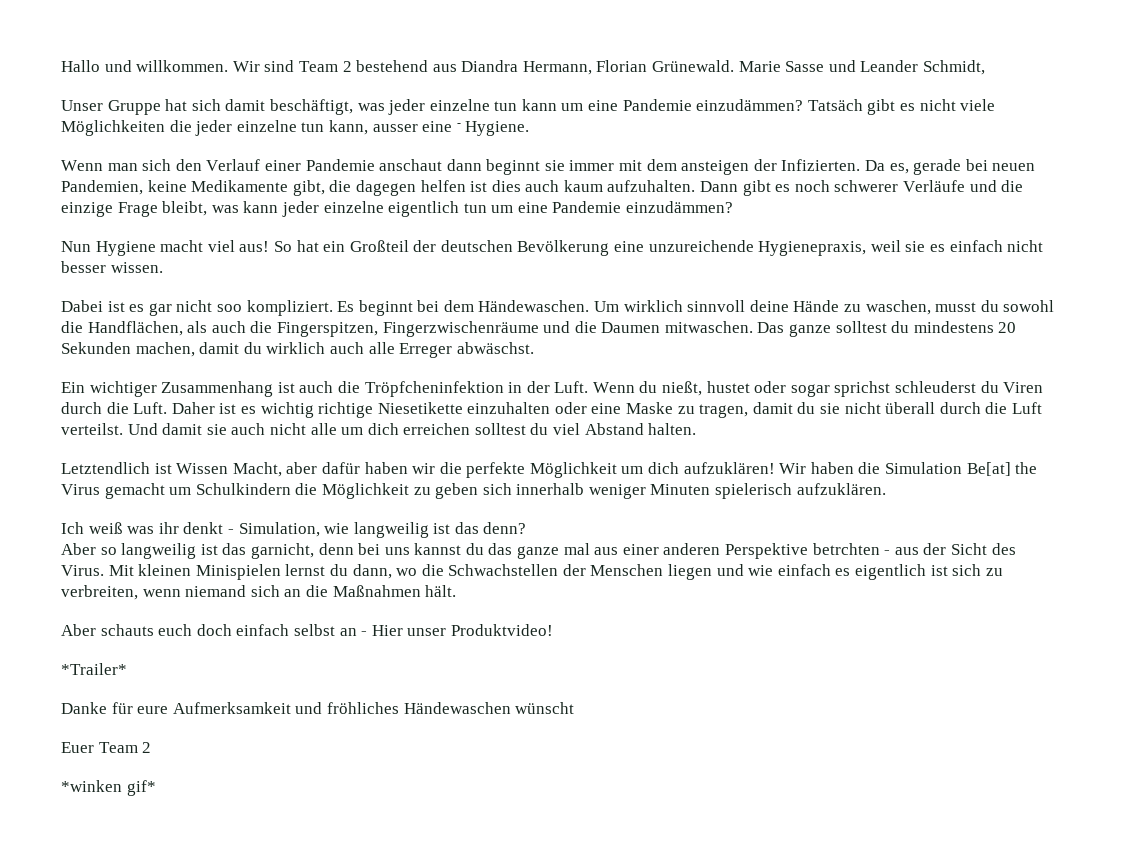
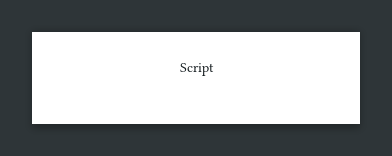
[61,60,986,75] [61,99,996,115] [61,120,530,136] [61,159,1036,175] [61,180,1024,196] [61,201,734,217] [61,240,1044,256] [61,261,163,273] [61,300,1055,316] [61,321,1017,337] [61,342,534,358] [61,381,1044,397] [61,402,1042,418] [61,423,697,435] [61,462,1038,478] [61,483,886,499] [61,522,527,538] [61,543,1016,559] [61,564,1003,580] [61,585,457,600] [61,624,553,636] [61,663,127,675] [61,702,575,714] [61,742,152,753] [61,780,156,796] Hallo und willkommen. Wir sind Team 2 bestehend aus Diandra Hermann, Florian Grünewald. Marie Sasse und Leander Schmidt, // Unser Gruppe hat sich damit beschäftigt, was jeder einzelne tun kann um eine Pandemie einzudämmen? Tatsäch gibt es nicht viele Möglichkeiten die jeder einzelne tun kann, ausser eine - Hygiene. // Wenn man sich den Verlauf einer Pandemie anschaut dann beginnt sie immer mit dem ansteigen der Infizierten. Da es, gerade bei neuen Pandemien, keine Medikamente gibt, die dagegen helfen ist dies auch kaum aufzuhalten. Dann gibt es noch schwerer Verläufe und die einzige Frage bleibt, was kann jeder einzelne eigentlich tun um eine Pandemie einzudämmen? // Nun Hygiene macht viel aus! So hat ein Großteil der deutschen Bevölkerung eine unzureichende Hygienepraxis, weil sie es einfach nicht besser wissen. // Dabei ist es gar nicht soo kompliziert. Es beginnt bei dem Händewaschen. Um wirklich sinnvoll deine Hände zu waschen, musst du sowohl die Handflächen, als auch die Fingerspitzen, Fingerzwischenräume und die Daumen mitwaschen. Das ganze solltest du mindestens 20 Sekunden machen, damit du wirklich auch alle Erreger abwäschst. // Ein wichtiger Zusammenhang ist auch die Tröpfcheninfektion in der Luft. Wenn du nießt, hustet oder sogar sprichst schleuderst du Viren durch die Luft. Daher ist es wichtig richtige Niesetikette einzuhalten oder eine Maske zu tragen, damit du sie nicht überall durch die Luft verteilst. Und damit sie auch nicht alle um dich erreichen solltest du viel Abstand halten. // Letztendlich ist Wissen Macht, aber dafür haben wir die perfekte Möglichkeit um dich aufzuklären! Wir haben die Simulation Be[at] the Virus gemacht um Schulkindern die Möglichkeit zu geben sich innerhalb weniger Minuten spielerisch aufzuklären. // Ich weiß was ihr denkt - Simulation, wie langweilig ist das denn? // Aber so langweilig ist das garnicht, denn bei uns kannst du das ganze mal aus einer anderen Perspektive betrchten - aus der Sicht des Virus. Mit kleinen Minispielen lernst du dann, wo die Schwachstellen der Menschen liegen und wie einfach es eigentlich ist sich zu verbreiten, wenn niemand sich an die Maßnahmen hält. // Aber schauts euch doch einfach selbst an - Hier unser Produktvideo! // *Trailer* // Danke für eure Aufmerksamkeit und fröhliches Händewaschen wünscht // Euer Team 2 // *winken gif* -> [179,63,214,76] Script

